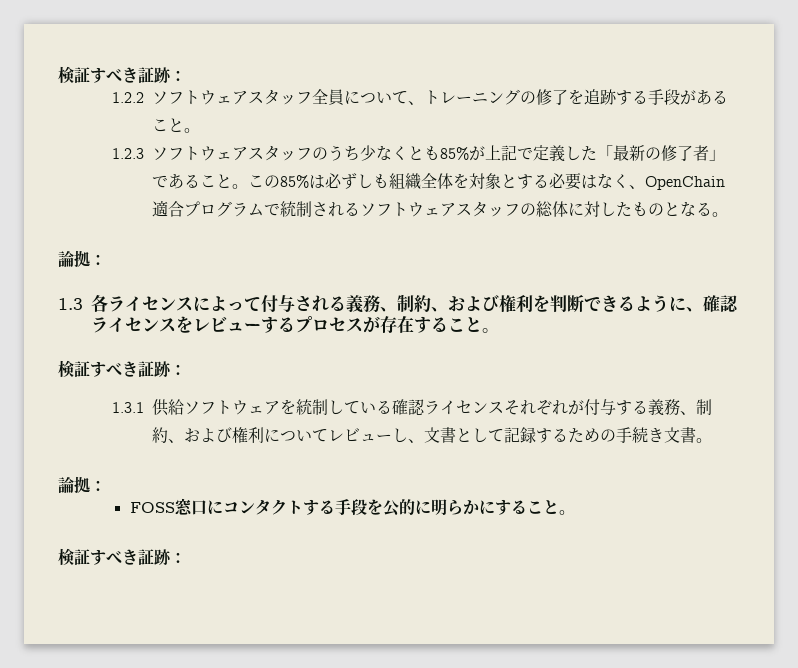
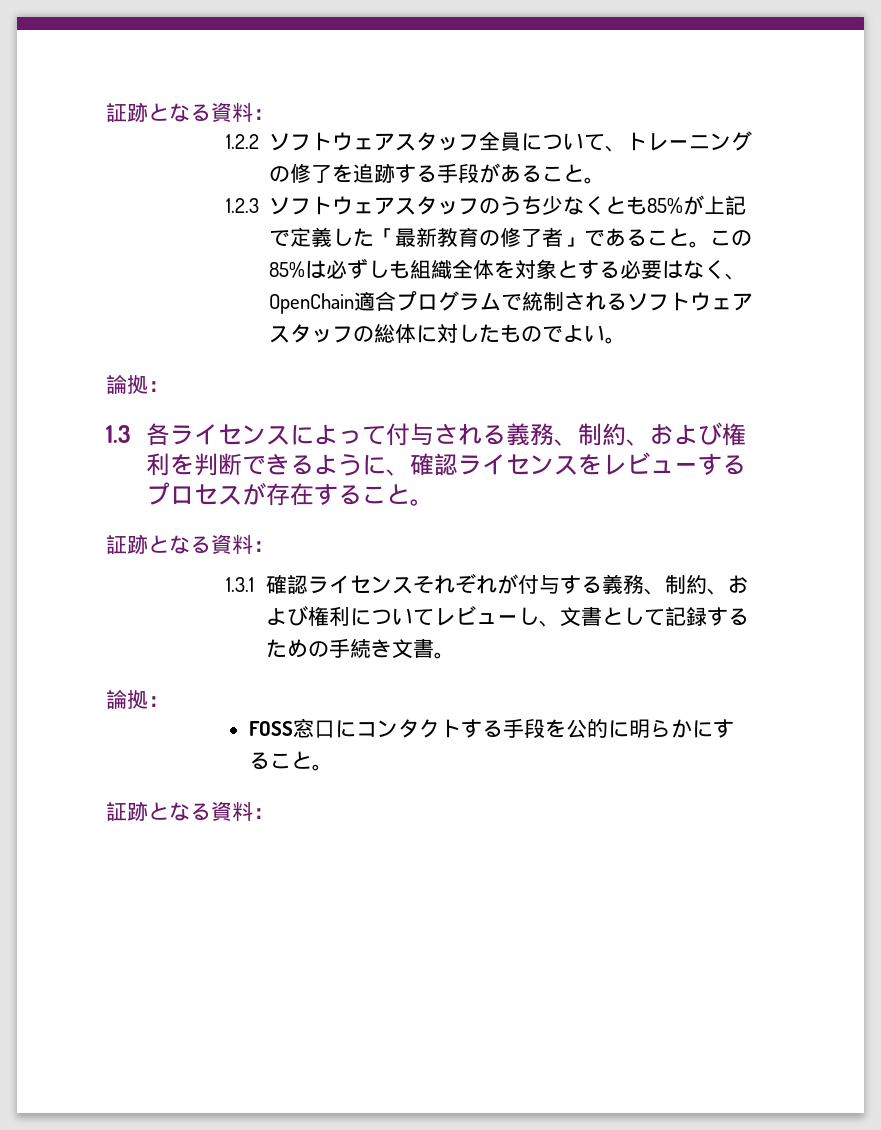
[58,66,172,84] 検証すべき証跡 -> [106,102,253,122] 証跡となる資料
(646, 153) none -> [437,227,480,247] 教育
[664,201,713,216] となる -> [542,325,606,343] でよい
[58,360,186,378] [112,399,393,416] 検証すべき証跡： // 1.3.1供給ソフトウェアを統制している -> [106,534,274,554] [225,577,254,592] 証跡となる資料： // 1.3.1
[58,548,172,566] 検証すべき証跡 -> [106,801,253,821] 証跡となる資料

